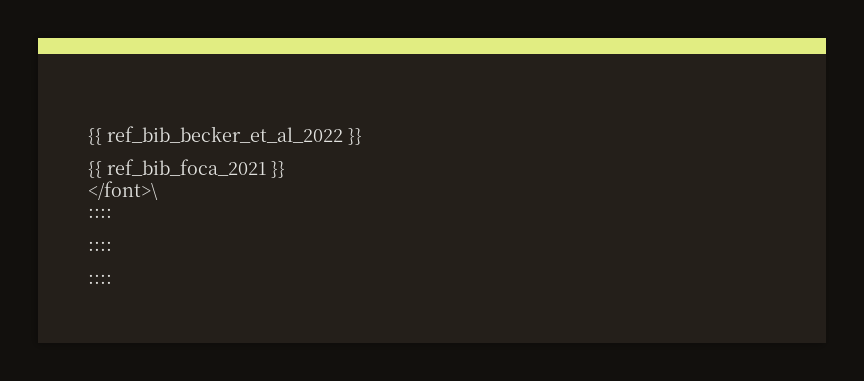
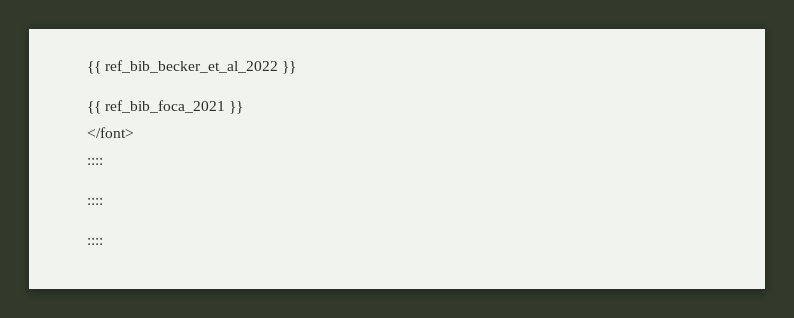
[88,181,158,200] </font>\ -> [87,127,134,138] </font>

